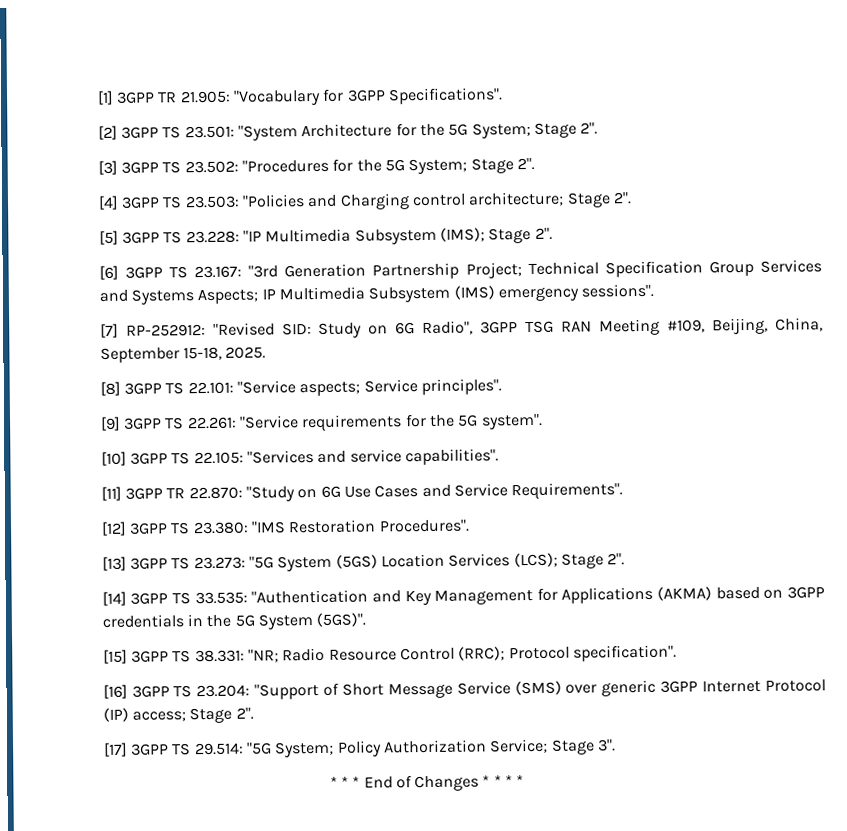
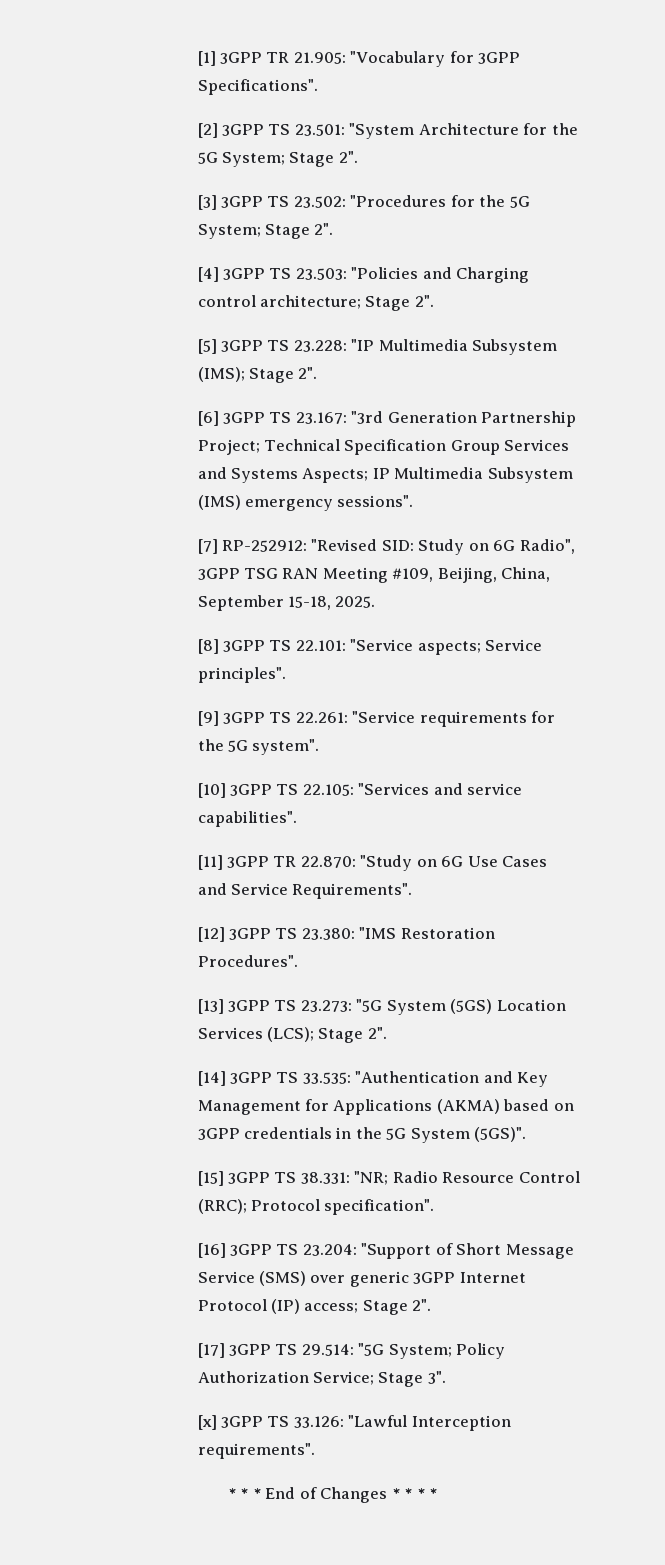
(616, 745) none -> [197,1415,511,1431] [197,1443,315,1459] // [x] 3GPP TS 33.126: "Lawful Interception requirements".

